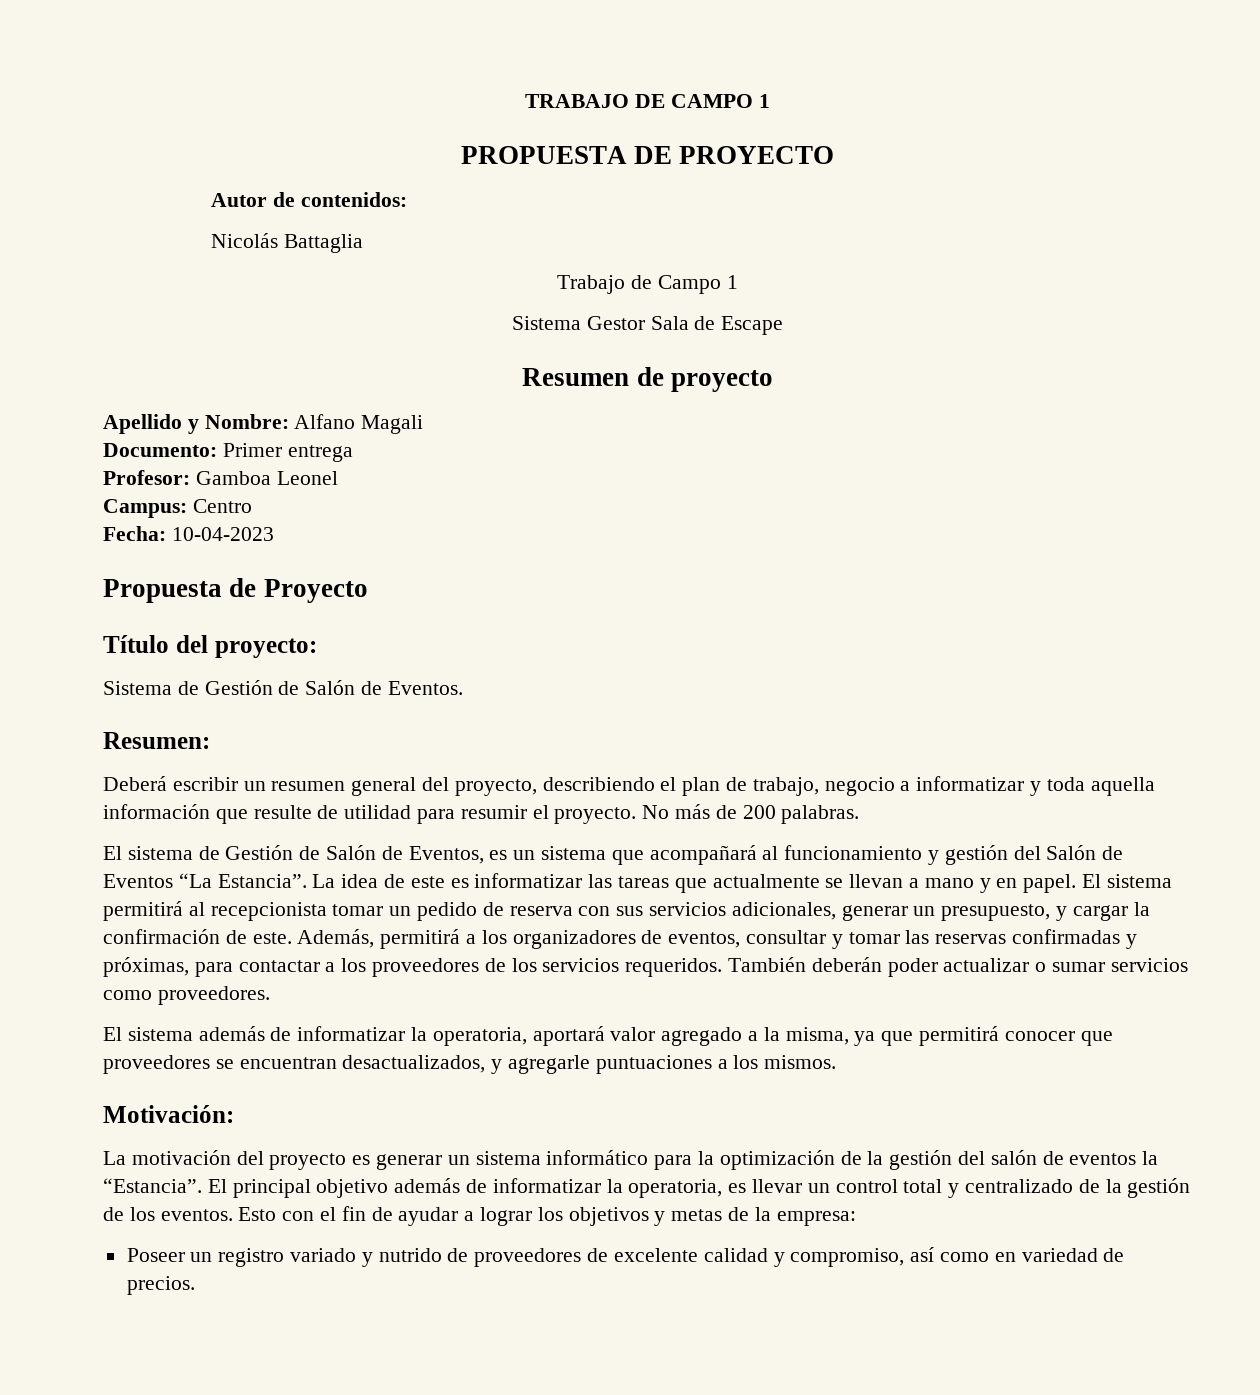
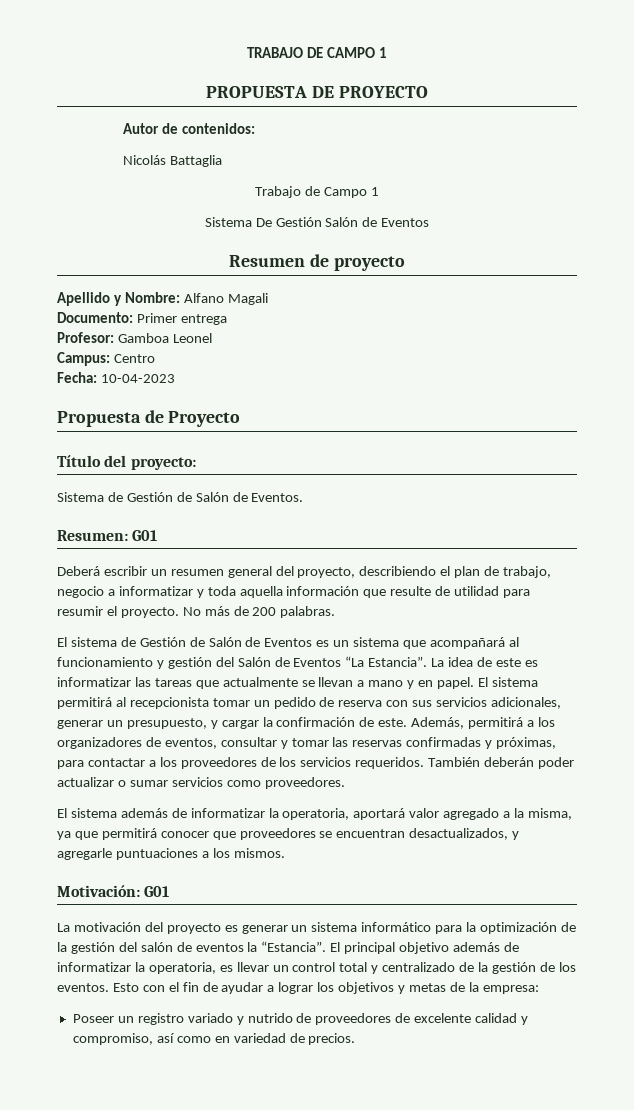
[586,316,784,335] Gestor Sala de Escape -> [255,217,430,227] De Gestión Salón de Eventos
(210, 740) none -> [132,530,158,541] G01
[408,846,484,864] Eventos, -> [264,638,313,647] Eventos
(234, 1114) none -> [144,886,170,897] G01

